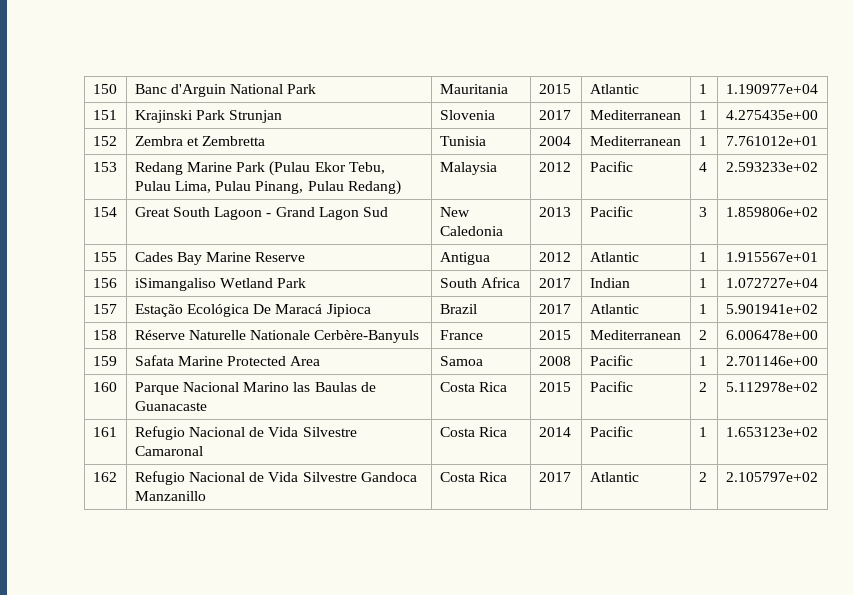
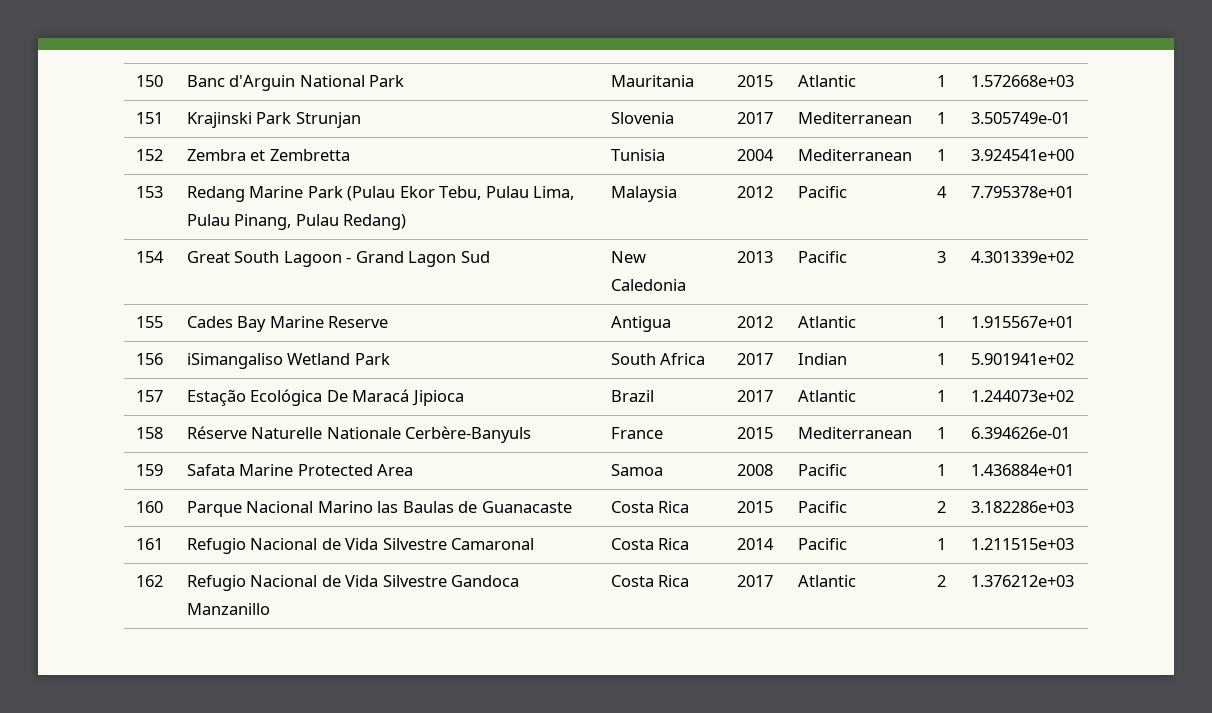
[725,84,818,94] 1.190977e+04 -> [970,75,1074,87] 1.572668e+03
[725,110,818,120] 4.275435e+00 -> [970,112,1070,124] 3.505749e-01
[725,136,818,146] 7.761012e+01 -> [970,149,1074,161] 3.924541e+00
[725,162,818,172] 2.593233e+02 -> [970,186,1074,198] 7.795378e+01
[725,207,818,217] 1.859806e+02 -> [970,251,1074,263] 4.301339e+02
[725,278,818,288] 1.072727e+04 -> [970,353,1074,365] 5.901941e+02
[725,304,818,314] 5.901941e+02 -> [970,390,1074,402] 1.244073e+02
[698,330,707,340] [725,330,818,340] 2 | 6.006478e+00 -> [936,427,946,439] [970,427,1070,439] 1 | 6.394626e-01
[725,356,818,366] 2.701146e+00 -> [970,464,1074,476] 1.436884e+01
[725,382,818,392] 5.112978e+02 -> [970,501,1074,513] 3.182286e+03
[725,427,818,437] 1.653123e+02 -> [970,538,1074,550] 1.211515e+03
[725,472,818,482] 2.105797e+02 -> [970,575,1074,587] 1.376212e+03

